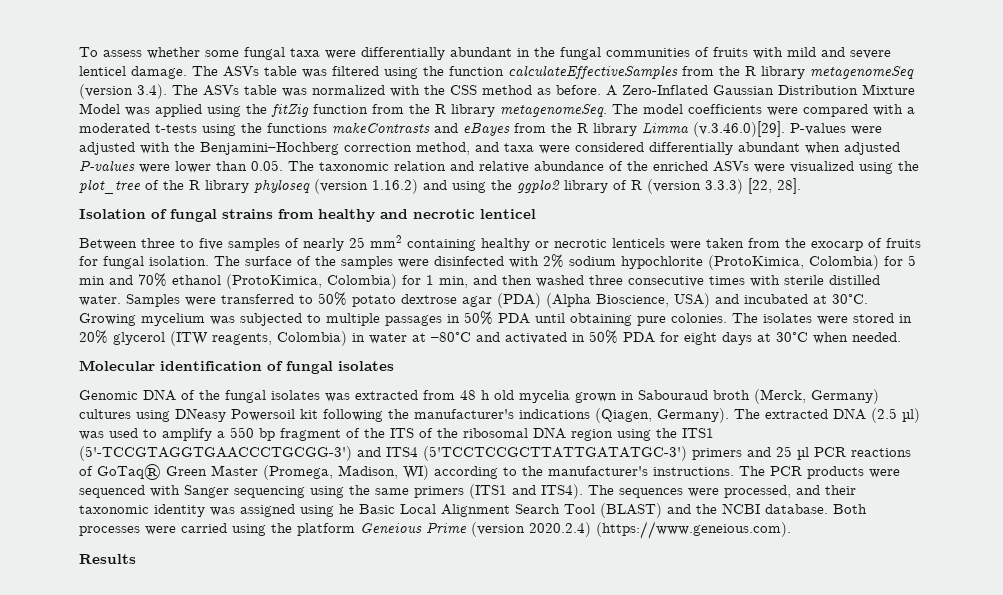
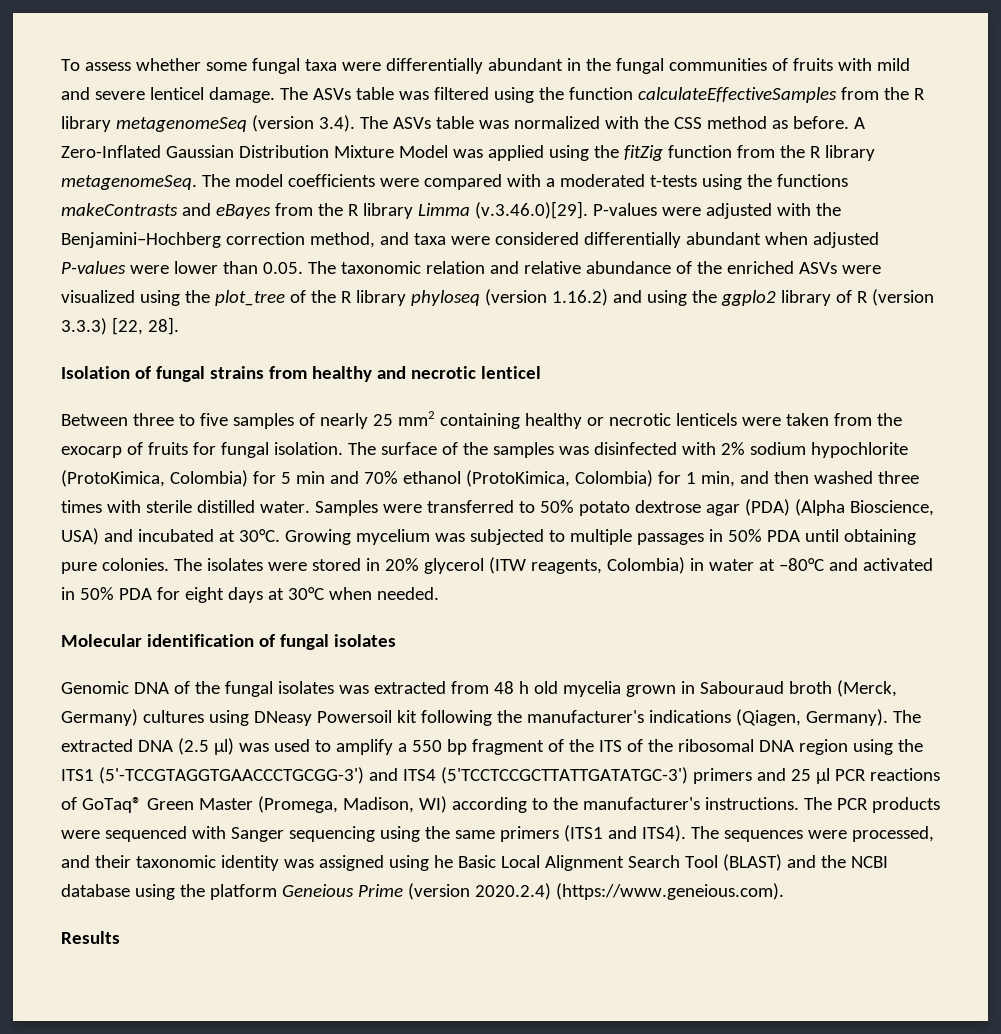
[398,259,429,268] were -> [558,446,589,455] was
[628,276,704,287] consecutive -> (919, 477) none
[765,504,867,514] [79,523,227,536] database. Both processes were carried -> [61,884,130,897] database

